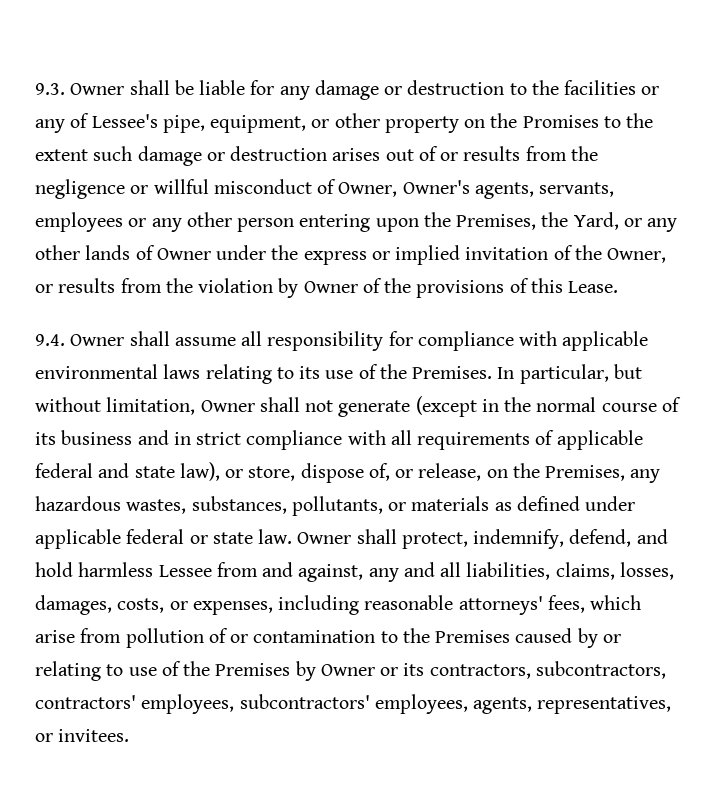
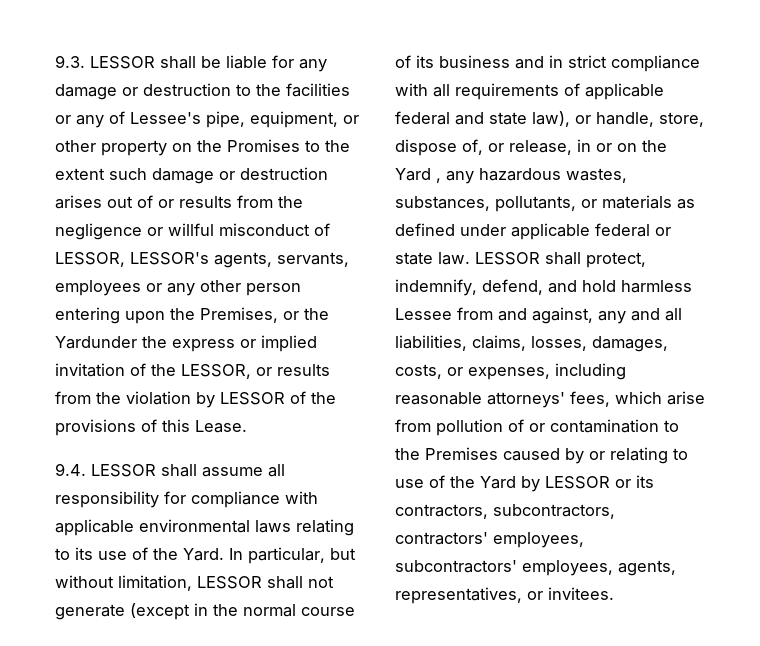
[70,83,125,95] Owner -> [90,56,155,69] LESSOR
[338,180,470,197] Owner, Owner's -> [55,252,209,267] LESSOR, LESSOR's
[541,212,678,232] [35,245,267,260] the Yard, or any other lands of Owner under -> [283,308,329,320] [55,336,137,349] or the Yardunder
[607,248,667,263] Owner, -> [181,364,251,379] LESSOR,
[303,281,358,293] Owner -> [220,392,285,405] LESSOR
[70,334,125,346] Owner -> [91,464,156,477] LESSOR
[412,366,493,379] Premises. -> [183,548,224,561] Yard.
[200,400,255,412] Owner -> [197,576,262,589] LESSOR
(244, 473) none -> [596,112,654,127] handle,
[486,463,626,481] on the Premises, -> [577,139,667,152] [395,168,441,183] in or on the Yard ,
[297,532,352,544] Owner -> [475,252,540,265] LESSOR
[215,661,375,681] Premises by Owner -> [480,476,610,492] Yard by LESSOR

